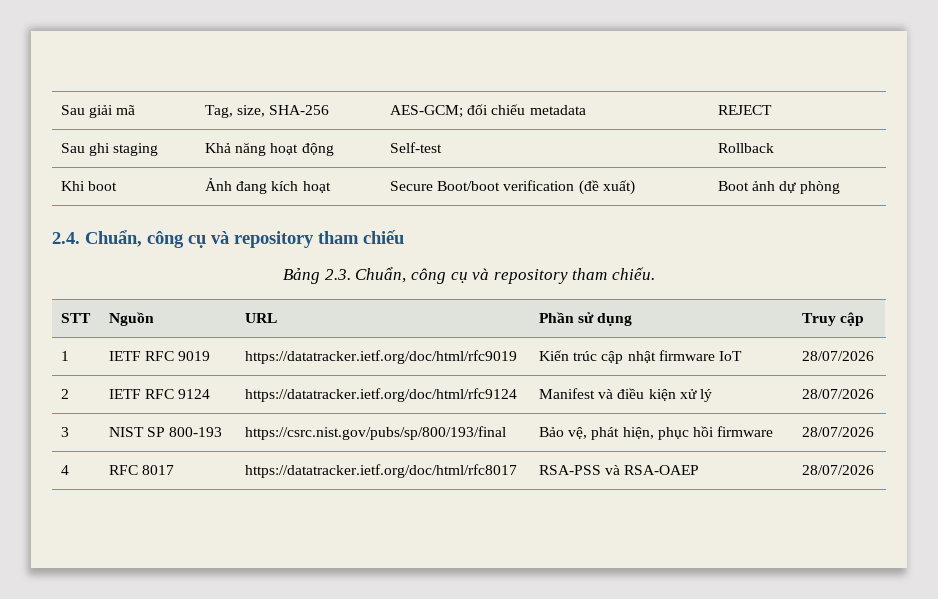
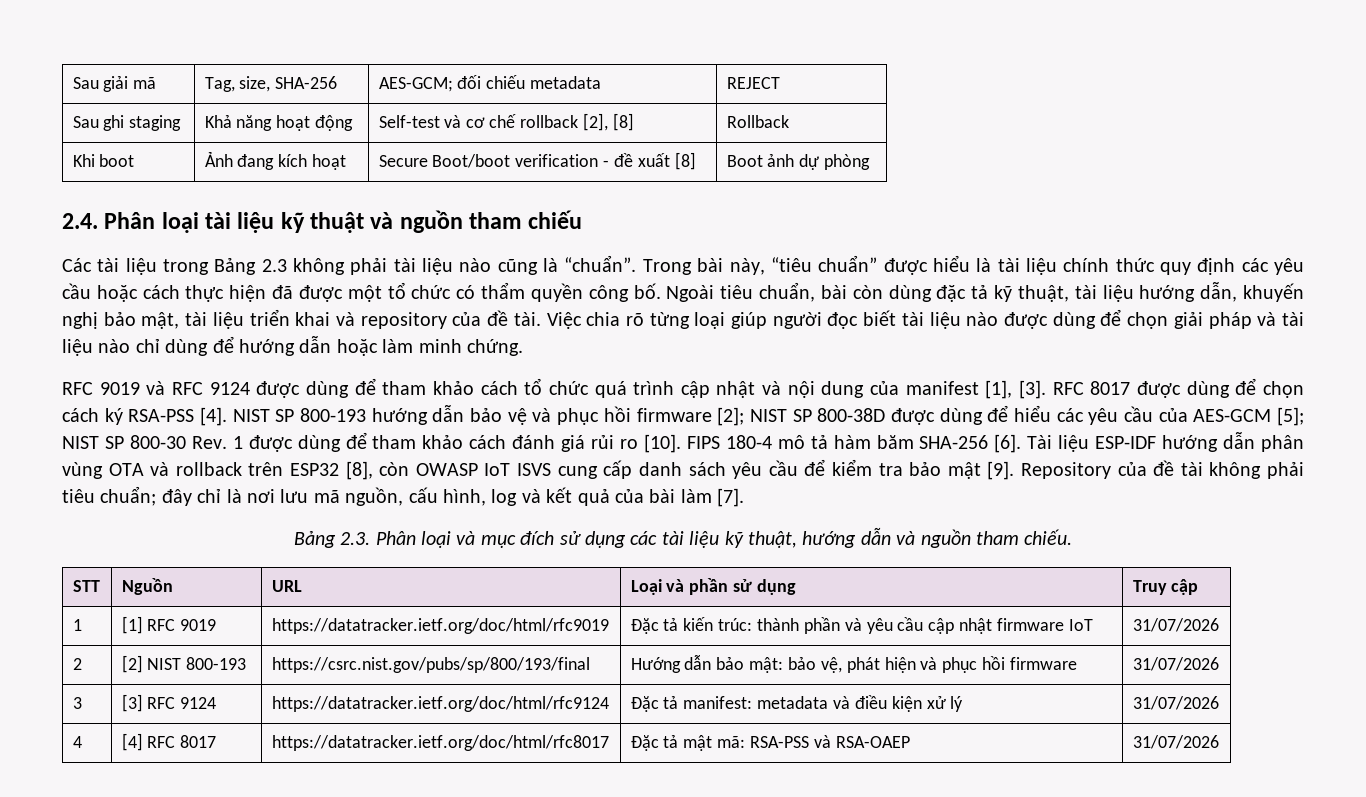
(442, 147) none -> [444,113,634,131] và cơ chế rollback [2], [8]
[578,180,635,195] (đề xuất) -> [603,152,696,170] - đề xuất [8]
[85,230,404,248] [283,267,568,284] Chuẩn, công cụ và repository tham chiếu // Bảng 2.3. Chuẩn, công cụ và repository -> [104,210,583,233] [62,255,1304,275] [62,282,1304,302] [62,309,1305,329] [62,336,523,356] [62,378,1304,399] [62,405,1304,426] [62,432,1304,453] [62,459,1305,480] [62,486,745,507] [293,527,971,548] Phân loại tài liệu kỹ thuật và nguồn tham chiếu // Các tài liệu trong Bảng 2.3 không phải tài liệu nào cũng là “chuẩn”. Trong bài này, “tiêu chuẩn” được hiểu là tài liệu chính thức quy định các yêu cầu hoặc cách thực hiện đã được một tổ chức có thẩm quyền công bố. Ngoài tiêu chuẩn, bài còn dùng đặc tả kỹ thuật, tài liệu hướng dẫn, khuyến nghị bảo mật, tài liệu triển khai và repository của đề tài. Việc chia rõ từng loại giúp người đọc biết tài liệu nào được dùng để chọn giải pháp và tài liệu nào chỉ dùng để hướng dẫn hoặc làm minh chứng. // RFC 9019 và RFC 9124 được dùng để tham khảo cách tổ chức quá trình cập nhật và nội dung của manifest [1], [3]. RFC 8017 được dùng để chọn cách ký RSA-PSS [4]. NIST SP 800-193 hướng dẫn bảo vệ và phục hồi firmware [2]; NIST SP 800-38D được dùng để hiểu các yêu cầu của AES-GCM [5]; NIST SP 800-30 Rev. 1 được dùng để tham khảo cách đánh giá rủi ro [10]. FIPS 180-4 mô tả hàm băm SHA-256 [6]. Tài liệu ESP-IDF hướng dẫn phân vùng OTA và rollback trên ESP32 [8], còn OWASP IoT ISVS cung cấp danh sách yêu cầu để kiểm tra bảo mật [9]. Repository của đề tài không phải tiêu chuẩn; đây chỉ là nơi lưu mã nguồn, cấu hình, log và kết quả của bài làm [7]. // Bảng 2.3. Phân loại và mục đích sử dụng các tài liệu kỹ thuật, hướng dẫn và nguồn
[538,312,574,323] Phần -> [630,578,729,595] Loại và phần
[108,351,141,361] IETF -> [121,616,143,634] [1]
[538,350,598,361] Kiến trúc -> [630,617,924,634] Đặc tả kiến trúc: thành phần và yêu cầu
[801,351,874,361] 28/07/2026 -> [1132,618,1219,632] 31/07/2026
[108,389,141,399] IETF -> [121,655,247,673] [271,657,590,673] [630,655,1078,673] [1132,657,1219,671] [72,697,82,709] [121,694,143,712] [2] NIST 800-193 | https://csrc.nist.gov/pubs/sp/800/193/final | Hướng dẫn bảo mật: bảo vệ, phát hiện và phục hồi firmware | 31/07/2026 // 3 | [3]
[538,388,595,399] Manifest -> [630,696,829,712] Đặc tả manifest: metadata
[801,389,874,399] [60,427,69,437] [108,427,223,437] [244,426,506,440] [538,426,774,440] [801,427,874,437] 28/07/2026 // 3 | NIST SP 800-193 | https://csrc.nist.gov/pubs/sp/800/193/final | Bảo vệ, phát hiện, phục hồi firmware | 28/07/2026 -> [1132,696,1219,710] 31/07/2026
(69, 470) none -> [121,733,143,751] [4]
(517, 471) none -> [630,735,746,751] Đặc tả mật mã:
[801,465,874,475] 28/07/2026 -> [1132,735,1219,749] 31/07/2026

